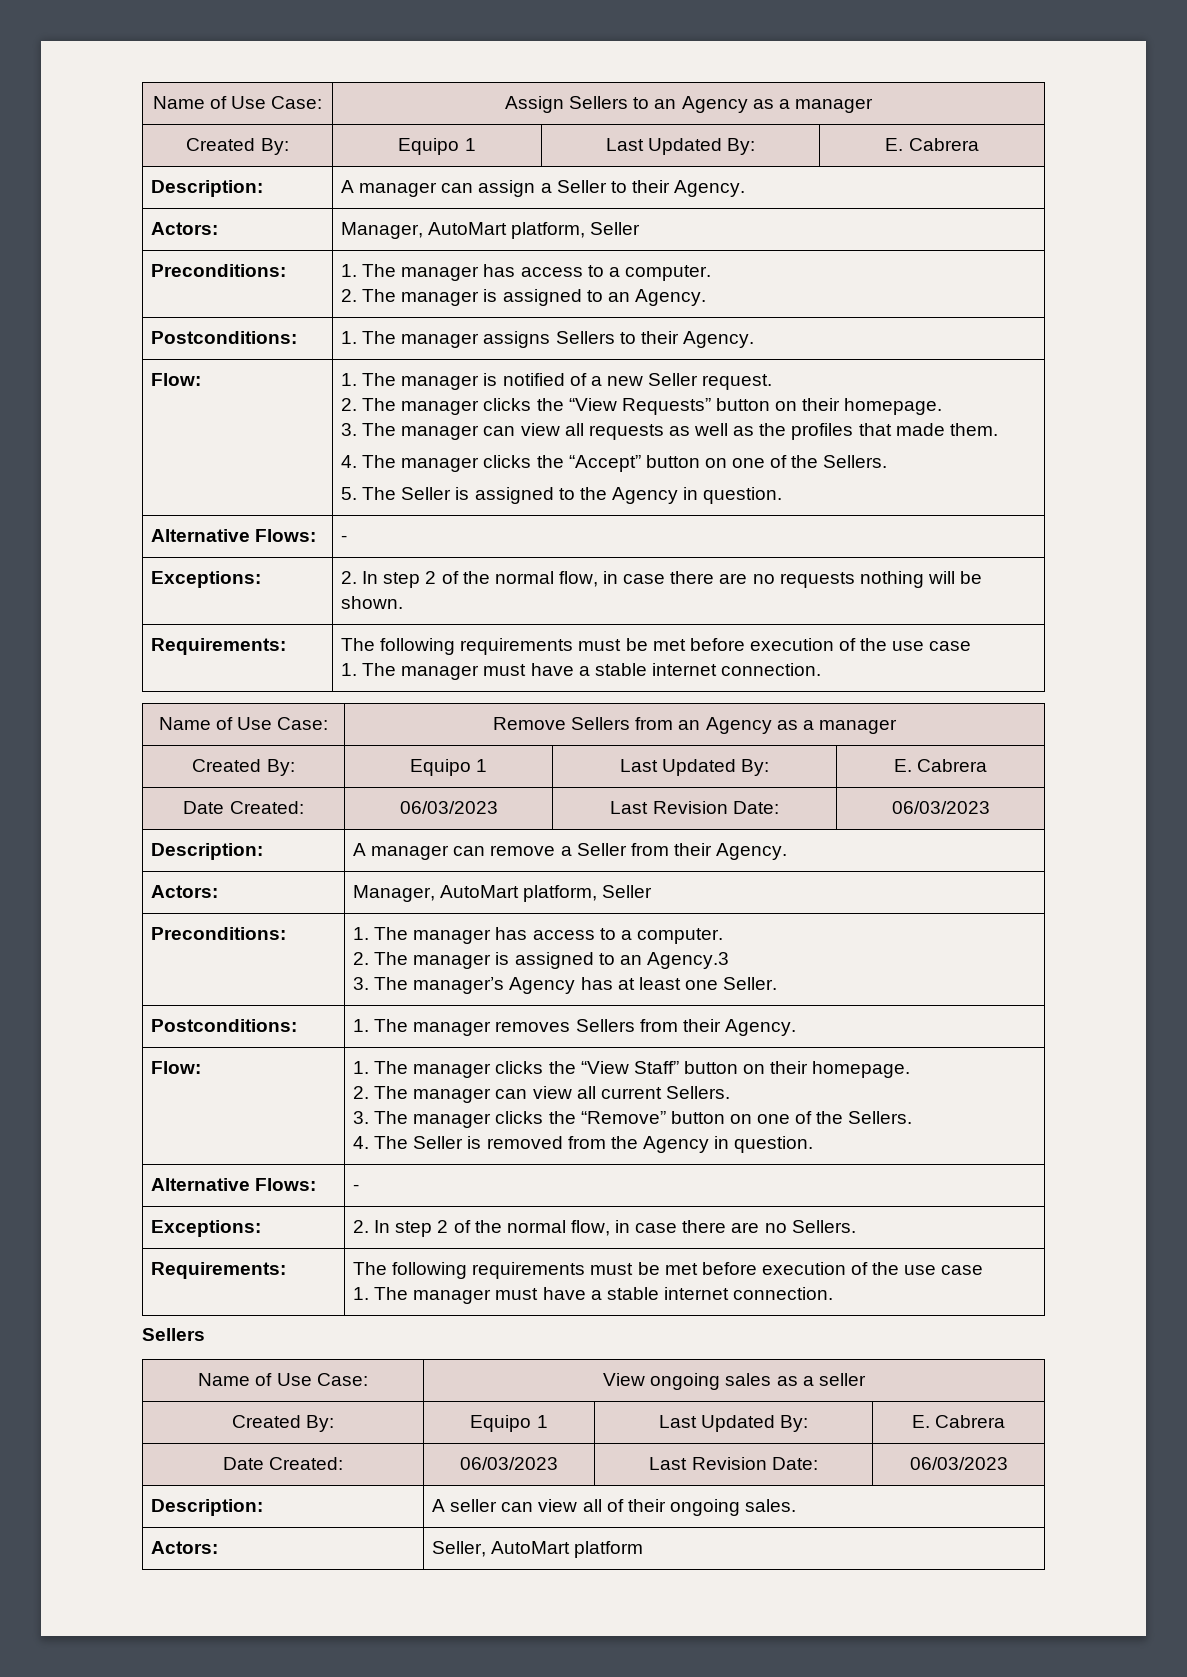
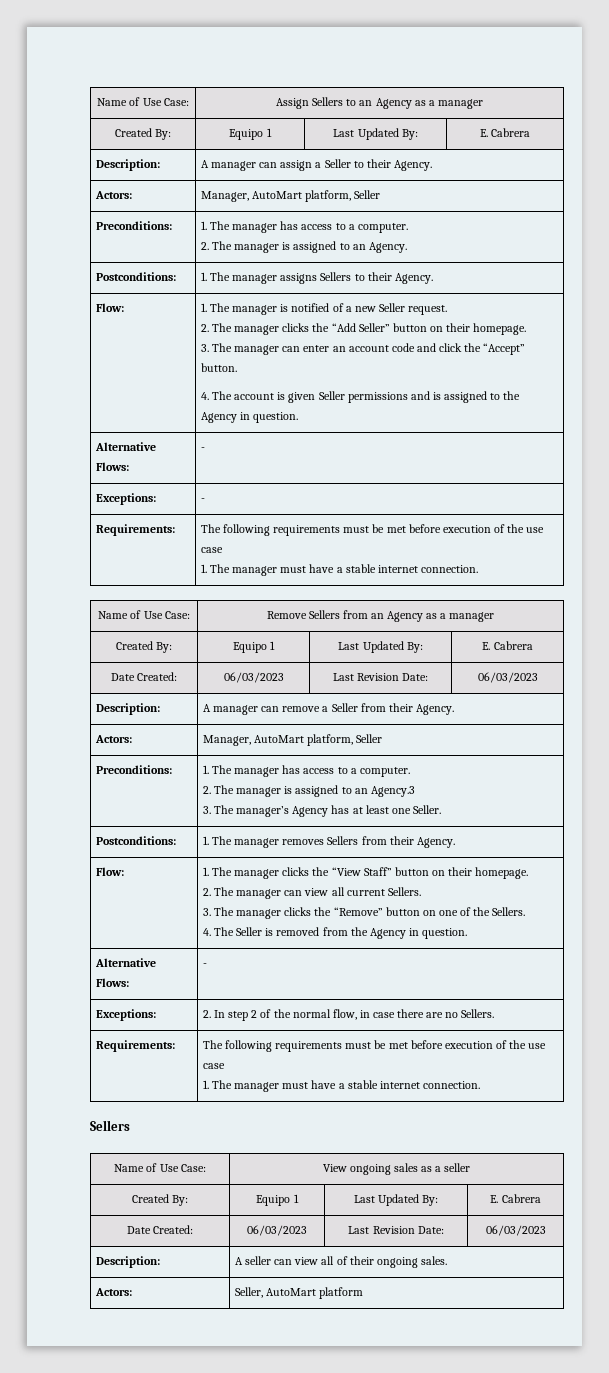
[568,398,711,415] “View Requests” -> [331,323,390,332] “Add Seller”
[520,423,998,440] [341,455,888,472] [341,487,452,500] view all requests as well as the profiles that made them. // 4. The manager clicks the “Accept” button on one of the Sellers. // 5. The Seller -> [303,343,526,355] [201,363,238,372] [201,391,430,403] enter an account code and click the “Accept” button. // 4. The account is given Seller permissions and
[341,571,983,588] [341,596,404,609] 2. In step 2 of the normal flow, in case there are no requests nothing will be shown. -> [201,498,206,502] -

